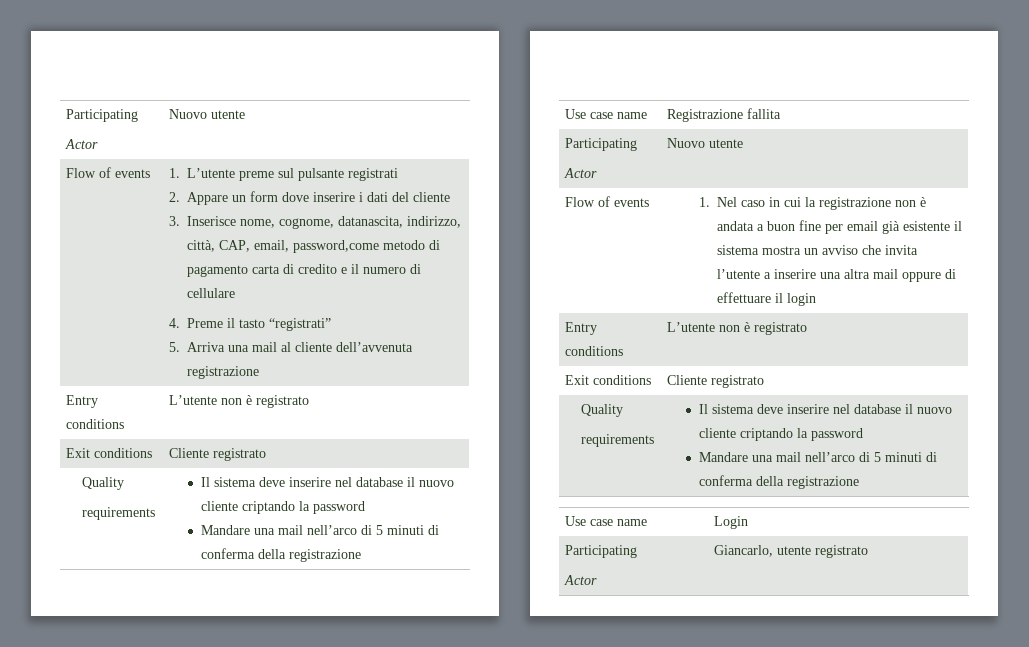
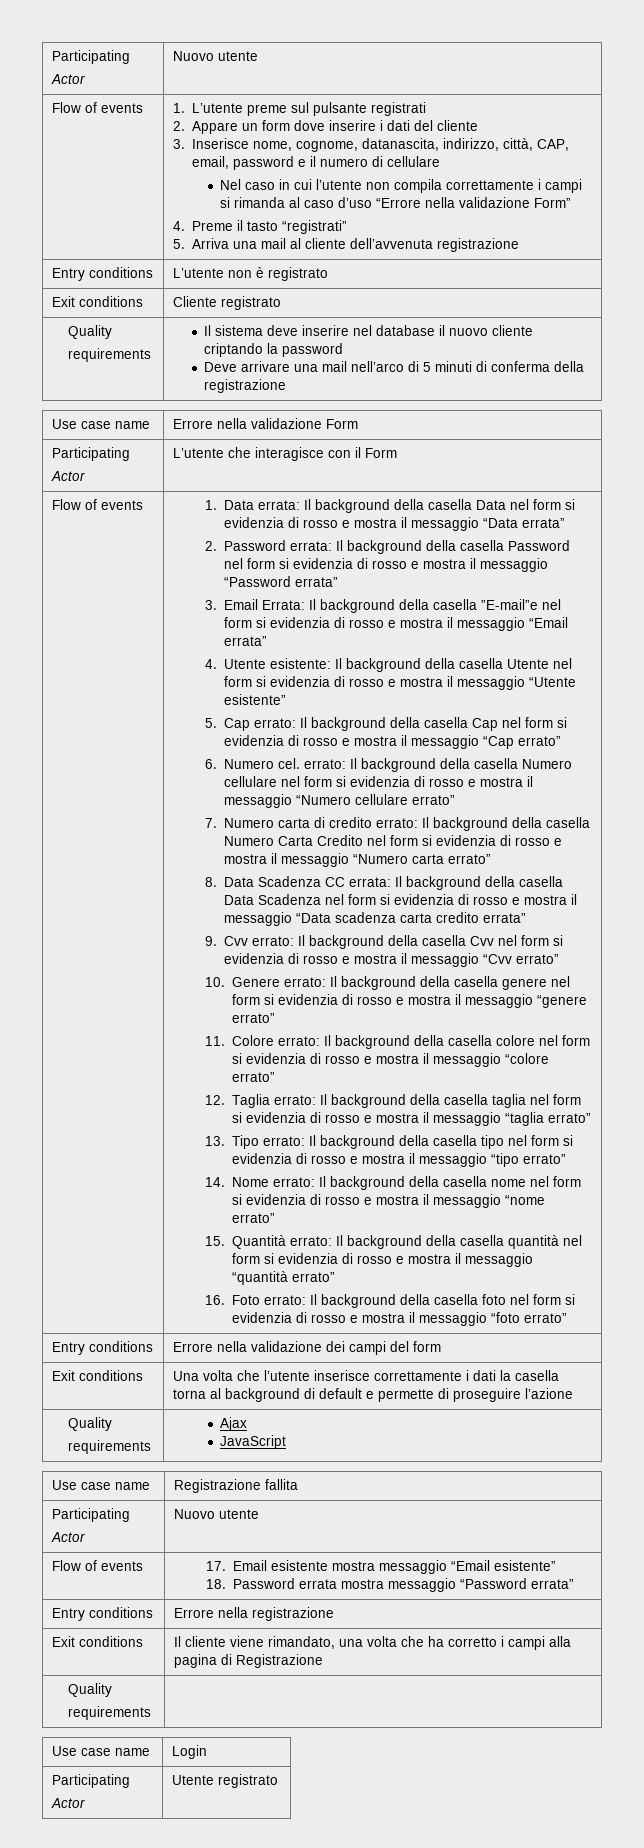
[292,240,440,253] [186,264,337,277] password,come metodo di pagamento carta di credito -> [232,156,294,170] password
(235, 293) none -> [220,179,583,193] [220,197,572,208] // Nel caso in cui l’utente non compila correttamente i campi si rimanda al caso d’uso “Errore nella validazione Form”
[200,525,250,535] Mandare -> [204,361,291,372] Deve arrivare
(361, 555) none -> [52,419,151,429] [173,418,359,429] [52,447,131,461] [51,471,86,481] [173,447,398,461] [52,499,144,510] [205,499,576,513] [224,517,566,531] [205,540,571,554] [224,558,549,572] [224,576,339,587] [205,599,562,613] [224,617,569,631] [224,636,268,646] [205,658,573,672] [224,676,577,690] [224,694,287,705] [205,717,568,731] [224,735,562,749] [205,758,573,772] [224,776,534,787] [224,794,456,808] [205,817,591,831] [224,835,563,846] [224,853,492,867] [205,876,564,890] [224,894,578,905] [224,912,527,926] [205,935,564,949] [224,953,560,967] [205,976,571,990] [232,994,588,1008] [232,1013,276,1023] [205,1035,591,1049] [232,1053,550,1067] [232,1072,276,1082] [205,1094,582,1108] [232,1112,592,1126] [205,1135,574,1149] [232,1153,567,1167] [205,1176,582,1190] [232,1194,546,1208] [232,1213,276,1223] [205,1235,583,1249] [232,1253,534,1267] [232,1271,336,1285] [205,1294,576,1308] [232,1312,568,1326] [52,1341,154,1355] [173,1341,442,1355] [52,1370,144,1381] [173,1370,560,1381] [173,1388,574,1402] [68,1417,113,1431] [68,1440,152,1454] [220,1417,248,1431] [220,1435,287,1449] // Use case name | Errore nella validazione Form // Participating // Actor | L’utente che interagisce con il Form // Flow of events | 1. Data errata: Il background della casella Data nel form si evidenzia di rosso e mostra il messaggio “Data errata” // 2. Password errata: Il background della casella Password nel form si evidenzia di rosso e mostra il messaggio “Password errata” // 3. Email Errata: Il background della casella ”E-mail”e nel form si evidenzia di rosso e mostra il messaggio “Email errata” // 4. Utente esistente: Il background della casella Utente nel form si evidenzia di rosso e mostra il messaggio “Utente esistente” // 5. Cap errato: Il background della casella Cap nel form si evidenzia di rosso e mostra il messaggio “Cap errato” // 6. Numero cel. errato: Il background della casella Numero cellulare nel form si evidenzia di rosso e mostra il messaggio “Numero cellulare errato” // 7. Numero carta di credito errato: Il background della casella Numero Carta Credito nel form si evidenzia di rosso e mostra il messaggio “Numero carta errato” // 8. Data Scadenza CC errata: Il background della casella Data Scadenza nel form si evidenzia di rosso e mostra il messaggio “Data scadenza carta credito errata” // 9. Cvv errato: Il background della casella Cvv nel form si evidenzia di rosso e mostra il messaggio “Cvv errato” // 10. Genere errato: Il background della casella genere nel form si evidenzia di rosso e mostra il messaggio “genere errato” // 11. Colore errato: Il background della casella colore nel form si evidenzia di rosso e mostra il messaggio “colore errato” // 12. Taglia errato: Il background della casella taglia nel form si evidenzia di rosso e mostra il messaggio “taglia errato” // 13. Tipo errato: Il background della casella tipo nel form si evidenzia di rosso e mostra il messaggio “tipo errato” // 14. Nome errato: Il background della casella nome nel form si evidenzia di rosso e mostra il messaggio “nome errato” // 15. Quantità errato: Il background della casella quantità nel form si evidenzia di rosso e mostra il messaggio “quantità errato” // 16. Foto errato: Il background della casella foto nel form si evidenzia di rosso e mostra il messaggio “foto errato” // Entry conditions | Errore nella validazione dei campi del form // Exit conditions | Una volta che l’utente inserisce correttamente i dati la casella torna al background di default e permette di proseguire l’azione // Quality // requirements | Ajax // JavaScript
[699,197,927,210] [717,220,963,234] [717,245,919,255] [717,269,957,282] [717,292,817,306] [564,322,597,335] [564,346,623,356] [666,322,807,335] [564,375,651,385] [666,375,764,388] [581,404,624,417] [581,434,655,447] [698,404,952,414] [698,428,863,441] [698,452,937,462] [698,475,859,489] 1. Nel caso in cui la registrazione non è andata a buon fine per email già esistente il sistema mostra un avviso che invita l’utente a inserire una altra mail oppure di effettuare il login // Entry conditions | L’utente non è registrato // Exit conditions | Cliente registrato // Quality // requirements | Il sistema deve inserire nel database il nuovo cliente criptando la password // Mandare una mail nell’arco di 5 minuti di conferma della registrazione -> [206,1560,557,1574] [206,1578,575,1592] [52,1607,154,1621] [174,1607,335,1621] [52,1636,144,1647] [174,1636,572,1650] [174,1654,324,1668] [68,1683,113,1697] [68,1706,152,1720] 17. Email esistente mostra messaggio “Email esistente” // 18. Password errata mostra messaggio “Password errata” // Entry conditions | Errore nella registrazione // Exit conditions | Il cliente viene rimandato, una volta che ha corretto i campi alla pagina di Registrazione // Quality // requirements |
[713,545,811,557] Giancarlo, utente -> [172,1775,215,1785] Utente

